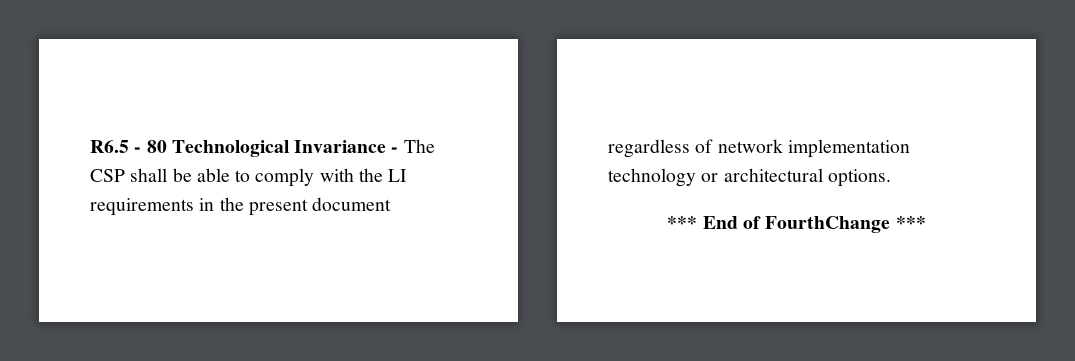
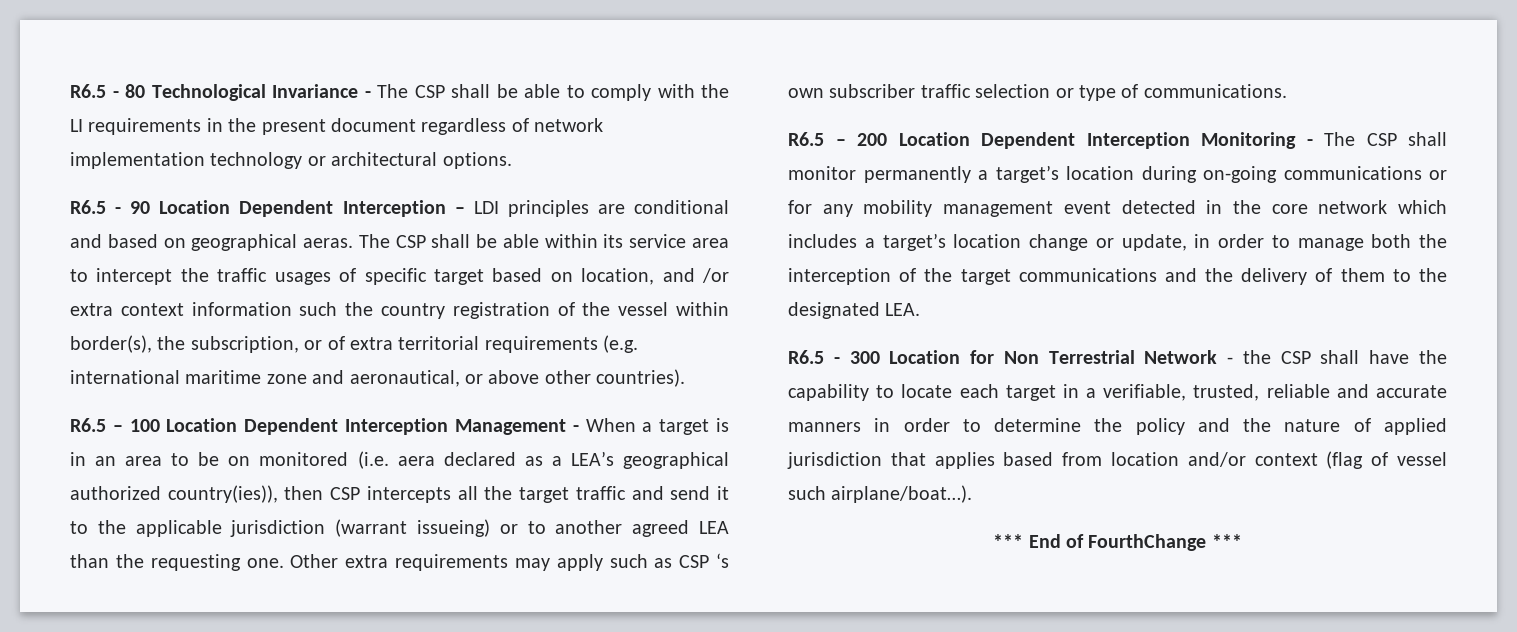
(891, 178) none -> [70,200,730,217] [70,234,729,251] [70,268,729,285] [70,302,729,319] [70,335,639,353] [70,369,686,387] [70,418,730,435] [70,451,730,469] [70,485,730,503] [70,519,729,537] [70,553,730,571] [788,84,1287,101] [788,132,1447,149] [788,165,1447,183] [788,200,1447,217] [788,233,1447,251] [788,268,1447,285] [788,302,921,319] [788,350,1447,364] [788,384,1447,401] [788,418,1447,435] [787,451,1447,469] [788,485,973,503] // R6.5 - 90 Location Dependent Interception – LDI principles are conditional and based on geographical aeras. The CSP shall be able within its service area to intercept the traffic usages of specific target based on location, and /or extra context information such the country registration of the vessel within border(s), the subscription, or of extra territorial requirements (e.g. international maritime zone and aeronautical, or above other countries). // R6.5 – 100 Location Dependent Interception Management - When a target is in an area to be on monitored (i.e. aera declared as a LEA’s geographical authorized country(ies)), then CSP intercepts all the target traffic and send it to the applicable jurisdiction (warrant issueing) or to another agreed LEA than the requesting one. Other extra requirements may apply such as CSP ‘s own subscriber traffic selection or type of communications. // R6.5 – 200 Location Dependent Interception Monitoring - The CSP shall monitor permanently a target’s location during on-going communications or for any mobility management event detected in the core network which includes a target’s location change or update, in order to manage both the interception of the target communications and the delivery of them to the designated LEA. // R6.5 - 300 Location for Non Terrestrial Network - the CSP shall have the capability to locate each target in a verifiable, trusted, reliable and accurate manners in order to determine the policy and the nature of applied jurisdiction that applies based from location and/or context (flag of vessel such airplane/boat…).

